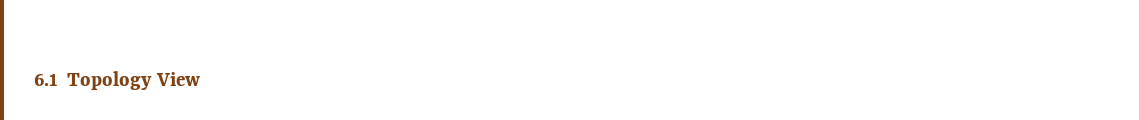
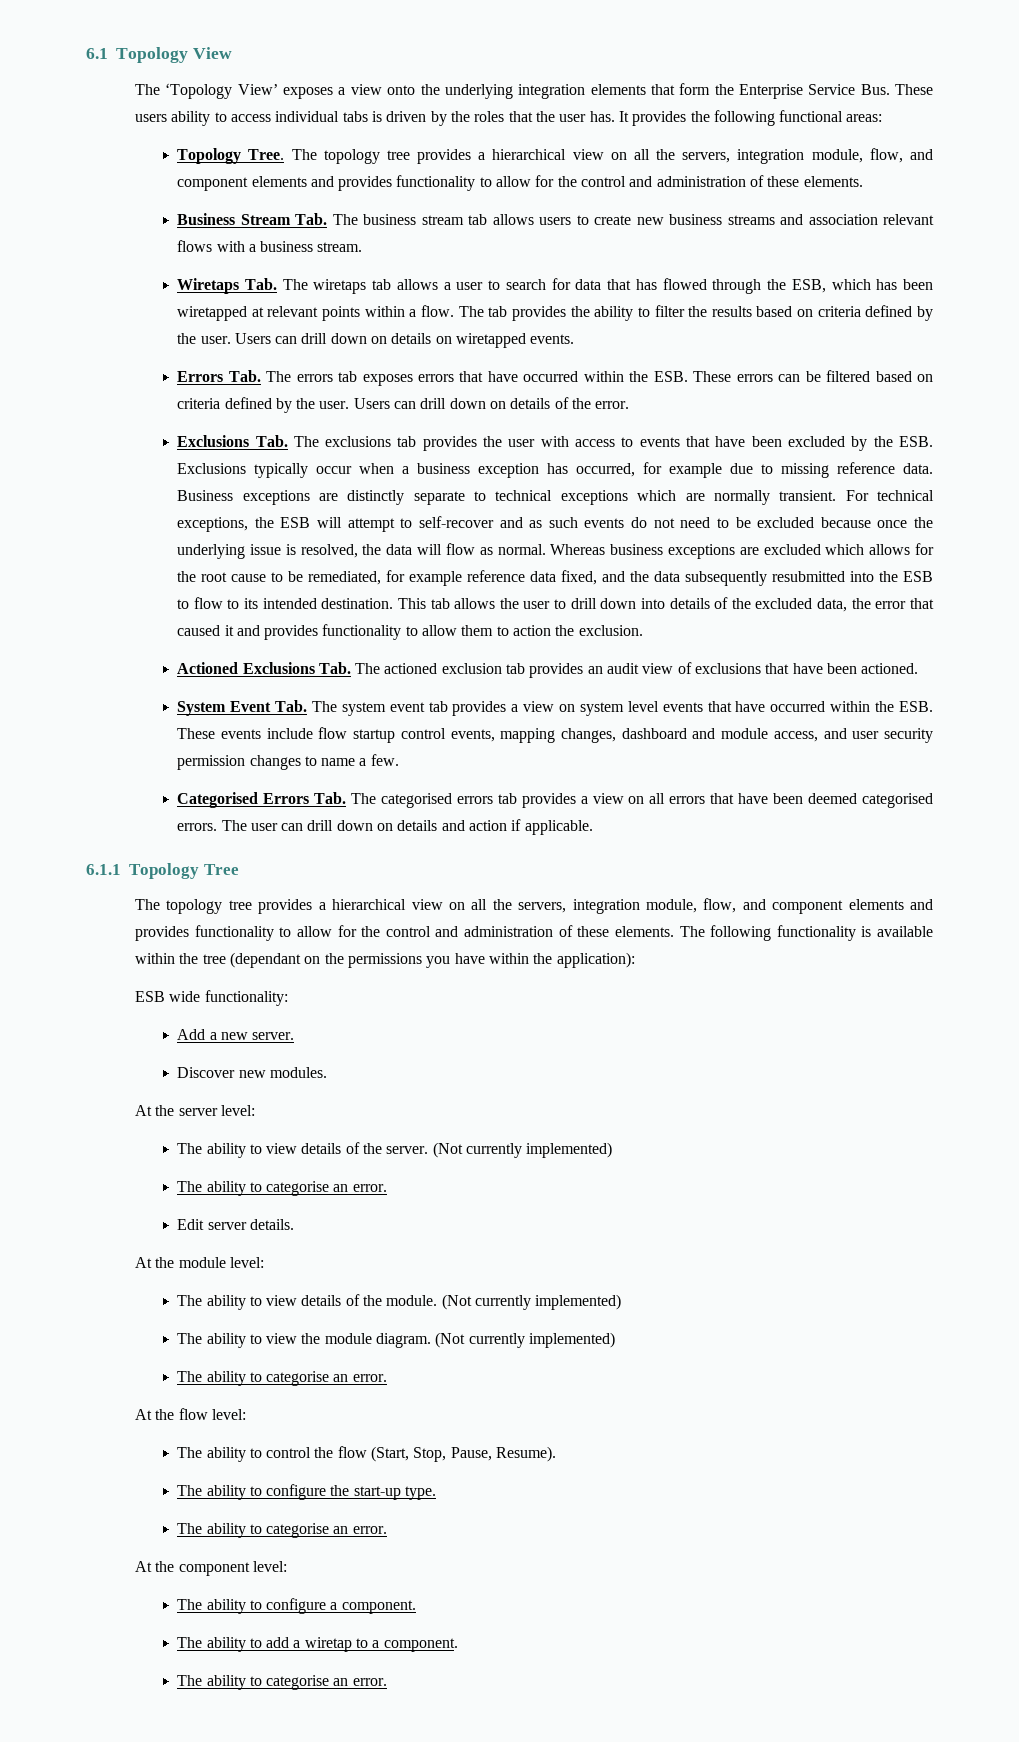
(200, 79) none -> [135,83,933,99] [135,110,883,126] [177,148,933,164] [177,175,863,191] [177,213,934,225] [177,240,363,252] [177,278,934,294] [177,305,934,321] [177,333,575,348] [177,370,934,386] [177,397,630,413] [177,435,934,451] [177,462,934,478] [177,490,935,505] [177,516,934,532] [177,543,935,559] [177,570,933,586] [177,597,934,612] [177,624,643,640] [177,662,919,678] [177,700,934,716] [177,727,934,743] [177,754,399,770] [177,792,934,808] [177,819,593,835] [86,863,239,879] [135,898,934,914] [135,925,934,941] [135,952,635,968] [135,990,288,1006] [177,1029,295,1040] [177,1067,327,1078] [135,1105,256,1116] [177,1142,613,1158] [177,1181,387,1196] [177,1219,294,1230] [135,1257,265,1268] [177,1294,622,1310] [177,1332,616,1348] [177,1371,387,1386] [135,1408,247,1420] [177,1446,557,1462] [177,1484,437,1500] [177,1523,387,1538] [135,1561,288,1576] [177,1598,416,1614] [177,1637,458,1652] [177,1675,387,1690] // The ‘Topology View’ exposes a view onto the underlying integration elements that form the Enterprise Service Bus. These users ability to access individual tabs is driven by the roles that the user has. It provides the following functional areas: // Topology Tree. The topology tree provides a hierarchical view on all the servers, integration module, flow, and component elements and provides functionality to allow for the control and administration of these elements. // Business Stream Tab. The business stream tab allows users to create new business streams and association relevant flows with a business stream. // Wiretaps Tab. The wiretaps tab allows a user to search for data that has flowed through the ESB, which has been wiretapped at relevant points within a flow. The tab provides the ability to filter the results based on criteria defined by the user. Users can drill down on details on wiretapped events. // Errors Tab. The errors tab exposes errors that have occurred within the ESB. These errors can be filtered based on criteria defined by the user. Users can drill down on details of the error. // Exclusions Tab. The exclusions tab provides the user with access to events that have been excluded by the ESB. Exclusions typically occur when a business exception has occurred, for example due to missing reference data. Business exceptions are distinctly separate to technical exceptions which are normally transient. For technical exceptions, the ESB will attempt to self-recover and as such events do not need to be excluded because once the underlying issue is resolved, the data will flow as normal. Whereas business exceptions are excluded which allows for the root cause to be remediated, for example reference data fixed, and the data subsequently resubmitted into the ESB to flow to its intended destination. This tab allows the user to drill down into details of the excluded data, the error that caused it and provides functionality to allow them to action the exclusion. // Actioned Exclusions Tab. The actioned exclusion tab provides an audit view of exclusions that have been actioned. // System Event Tab. The system event tab provides a view on system level events that have occurred within the ESB. These events include flow startup control events, mapping changes, dashboard and module access, and user security permission changes to name a few. // Categorised Errors Tab. The categorised errors tab provides a view on all errors that have been deemed categorised errors. The user can drill down on details and action if applicable. // 6.1.1 Topology Tree // The topology tree provides a hierarchical view on all the servers, integration module, flow, and component elements and provides functionality to allow for the control and administration of these elements. The following functionality is available within the tree (dependant on the permissions you have within the application): // ESB wide functionality: // Add a new server. // Discover new modules. // At the server level: // The ability to view details of the server. (Not currently implemented) // The ability to categorise an error. // Edit server details. // At the module level: // The ability to view details of the module. (Not currently implemented) // The ability to view the module diagram. (Not currently implemented) // The ability to categorise an error. // At the flow level: // The ability to control the flow (Start, Stop, Pause, Resume). // The ability to configure the start-up type. // The ability to categorise an error. // At the component level: // The ability to configure a component. // The ability to add a wiretap to a component. // The ability to categorise an error.

